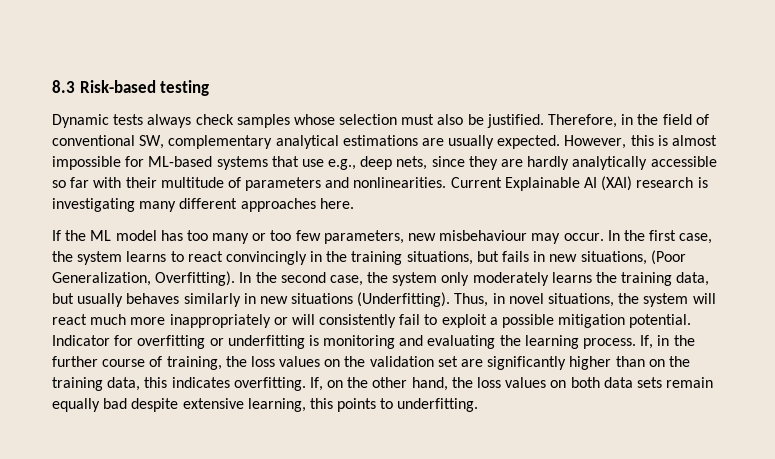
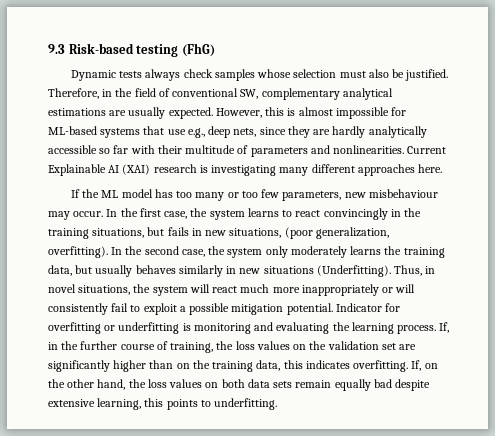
[52,80,75,93] 8.3 -> [48,44,65,54] 9.3
(210, 88) none -> [181,43,215,57] (FhG)
[650,250,686,265] [52,271,236,286] (Poor Generalization, Overfitting). -> [284,227,389,239] [48,246,108,258] (poor generalization, overfitting).

